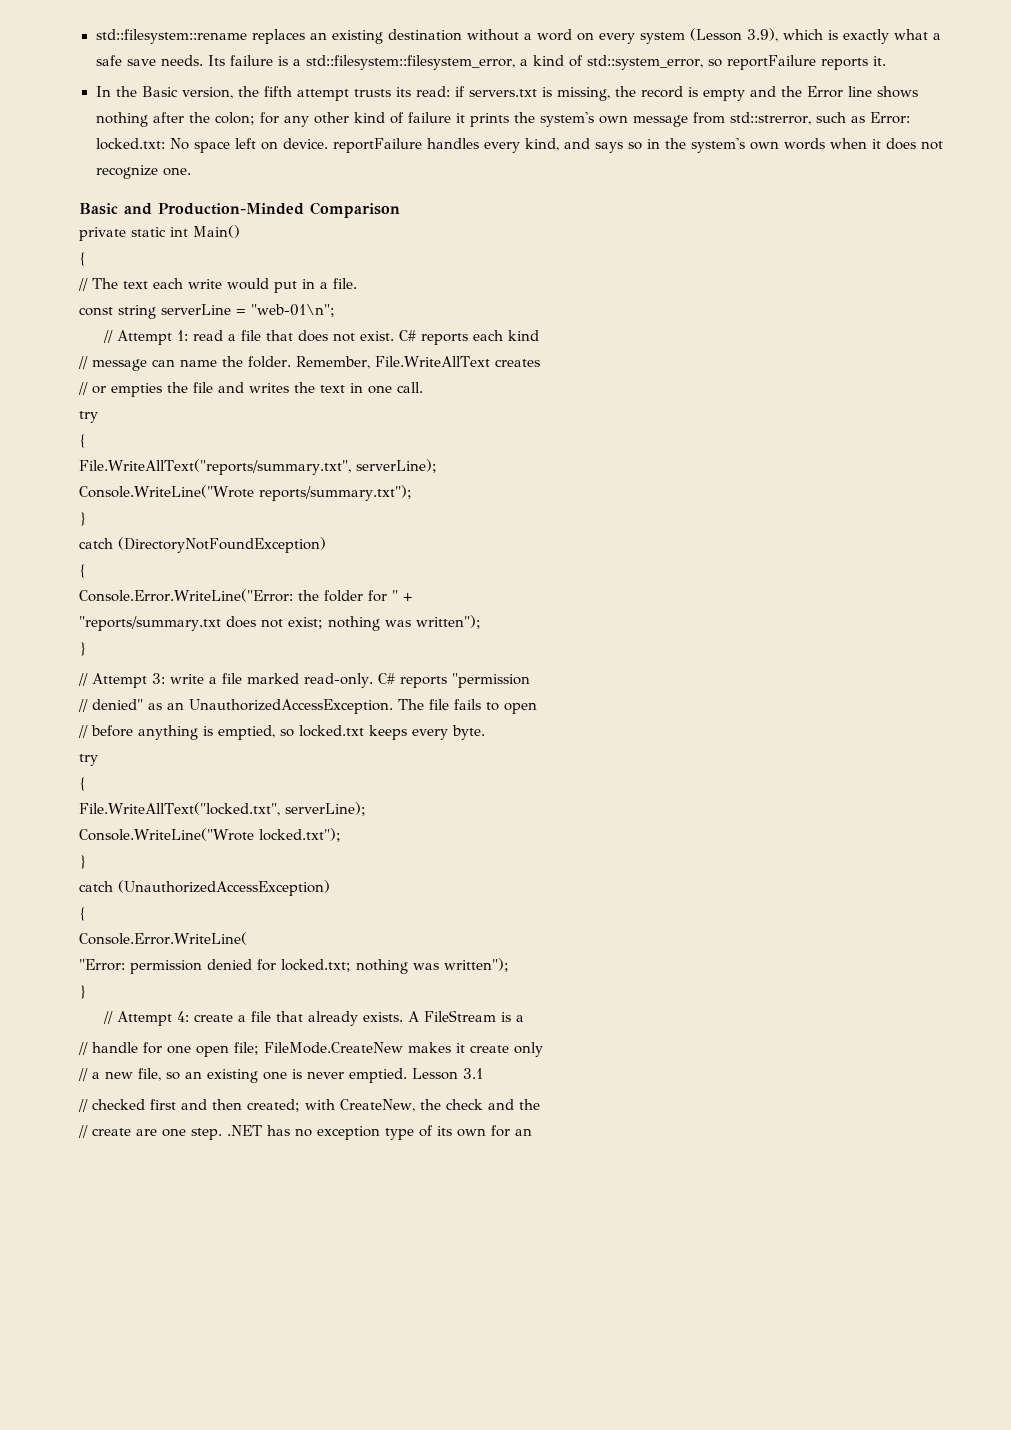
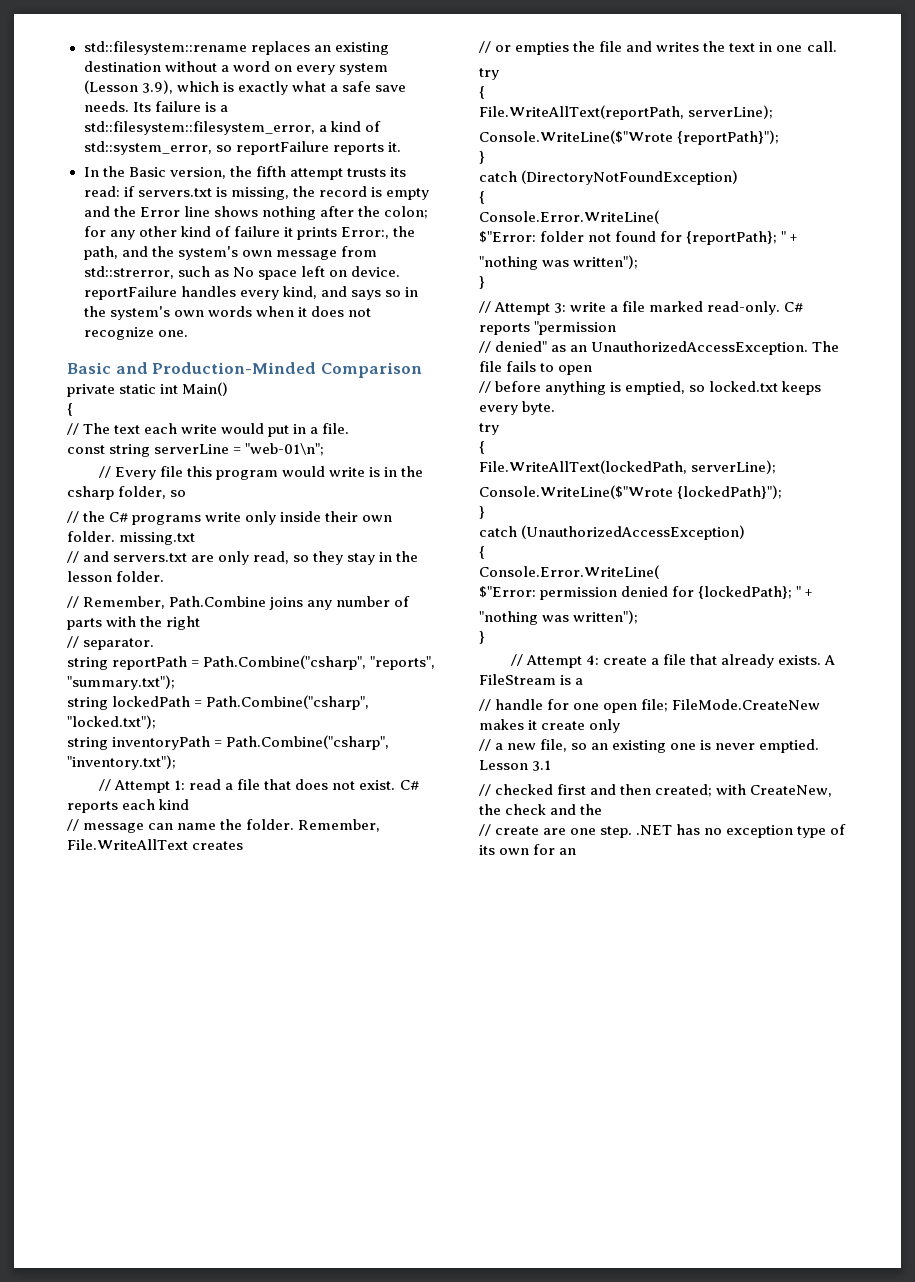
(509, 120) none -> [340,226,415,239] [83,246,148,260] Error:, the path, and
[869,112,910,124] [95,138,165,150] Error: locked.txt: -> (229, 273) none
(335, 310) none -> [99,466,424,480] [67,486,187,500] [67,511,393,525] [67,531,196,545] [67,551,419,565] [67,571,165,582] [67,596,411,610] [67,616,201,630] [67,636,155,650] [67,655,436,670] [67,675,175,690] [67,695,370,710] [67,715,156,729] [67,735,390,750] [67,755,176,770] // // Every file this program would write is in the csharp folder, so // // the C# programs write only inside their own folder. missing.txt // // and servers.txt are only read, so they stay in the lesson folder. // // Remember, Path.Combine joins any number of parts with the right // // separator. // string reportPath = Path.Combine("csharp", "reports", "summary.txt"); // string lockedPath = Path.Combine("csharp", "locked.txt"); // string inventoryPath = Path.Combine("csharp", "inventory.txt");
[79,459,437,475] [79,485,412,501] File.WriteAllText("reports/summary.txt", serverLine); // Console.WriteLine("Wrote reports/summary.txt"); -> [479,105,774,120] [479,130,780,145] File.WriteAllText(reportPath, serverLine); // Console.WriteLine($"Wrote {reportPath}");
[79,589,412,602] [79,616,380,631] Console.Error.WriteLine("Error: the folder for " + // "reports/summary.txt does not exist; nothing -> [479,210,659,224] [479,231,799,245] [479,256,538,270] Console.Error.WriteLine( // $"Error: folder not found for {reportPath}; " + // "nothing
[79,802,366,816] [79,828,341,842] File.WriteAllText("locked.txt", serverLine); // Console.WriteLine("Wrote locked.txt"); -> [479,460,777,474] [479,485,783,499] File.WriteAllText(lockedPath, serverLine); // Console.WriteLine($"Wrote {lockedPath}");
[79,959,125,971] "Error: -> [479,586,536,598] $"Error:
[281,959,408,974] locked.txt; nothing -> [698,586,814,599] [479,611,538,625] {lockedPath}; " + // "nothing

